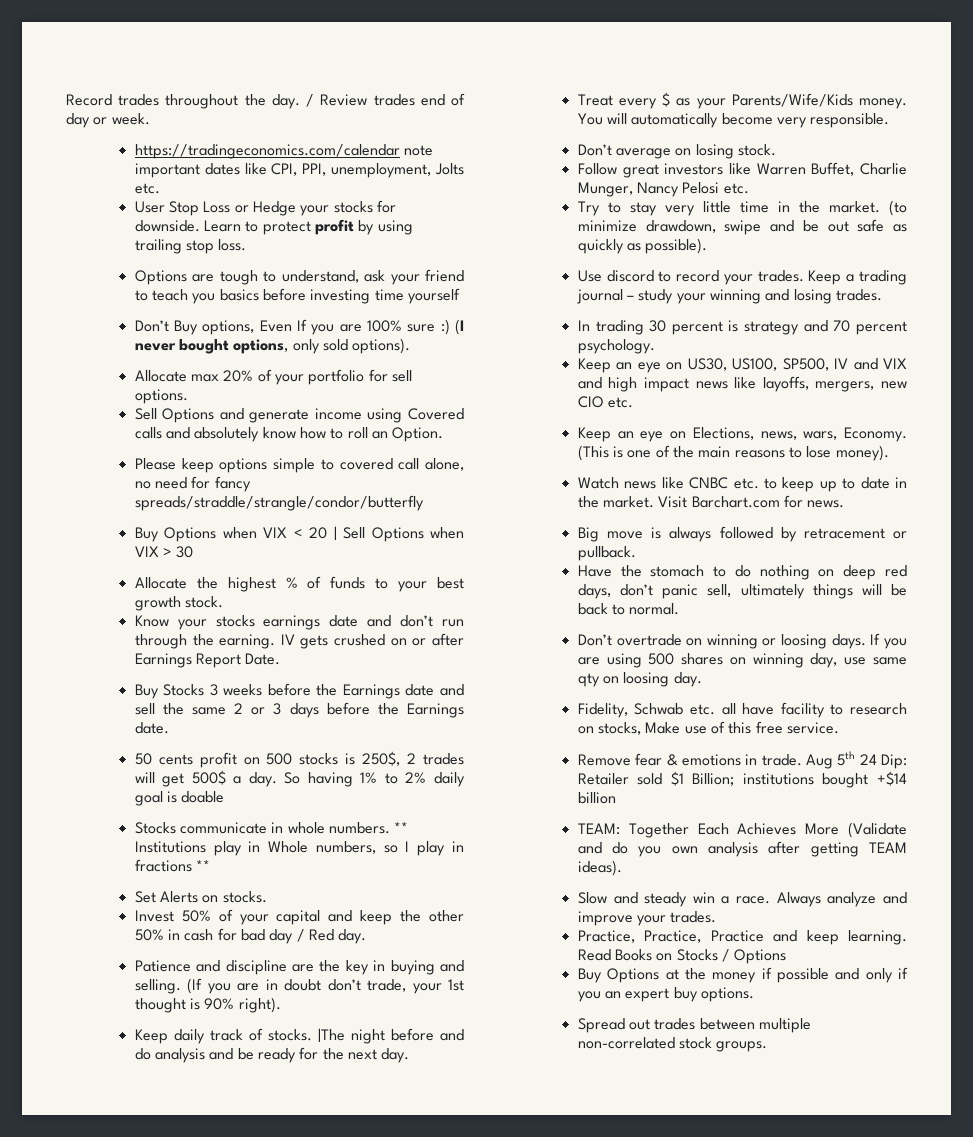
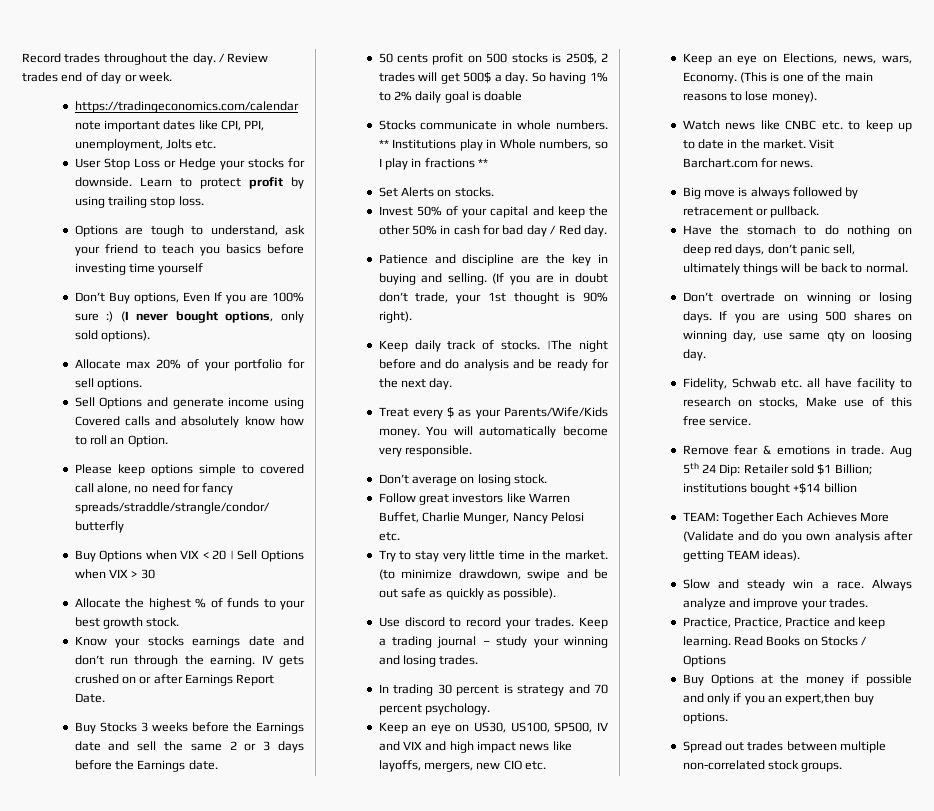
[781,634,828,649] loosing -> [879,292,912,304] losing
[625,988,670,1002] expert -> [785,693,851,705] expert,then

